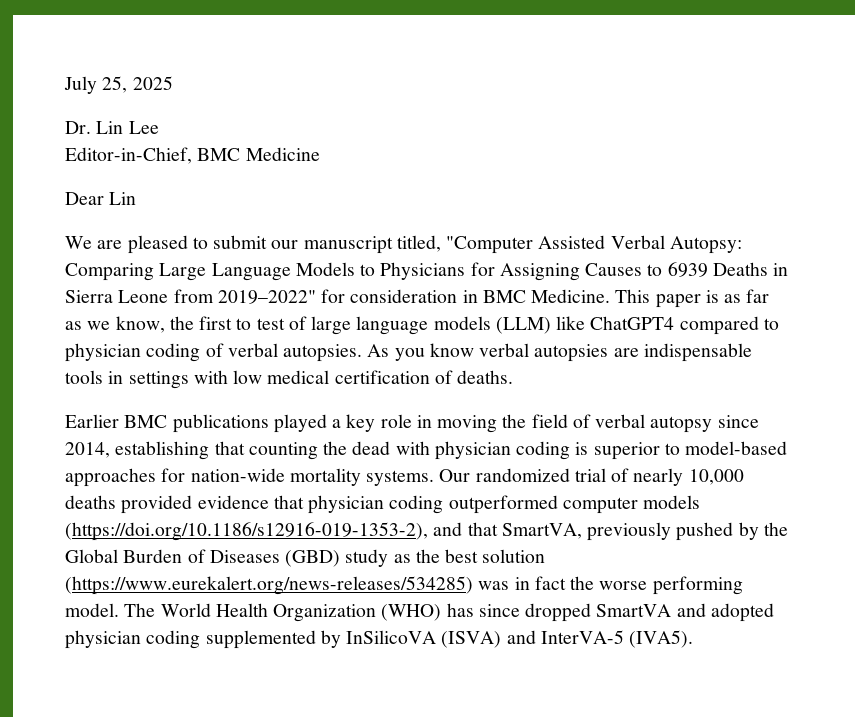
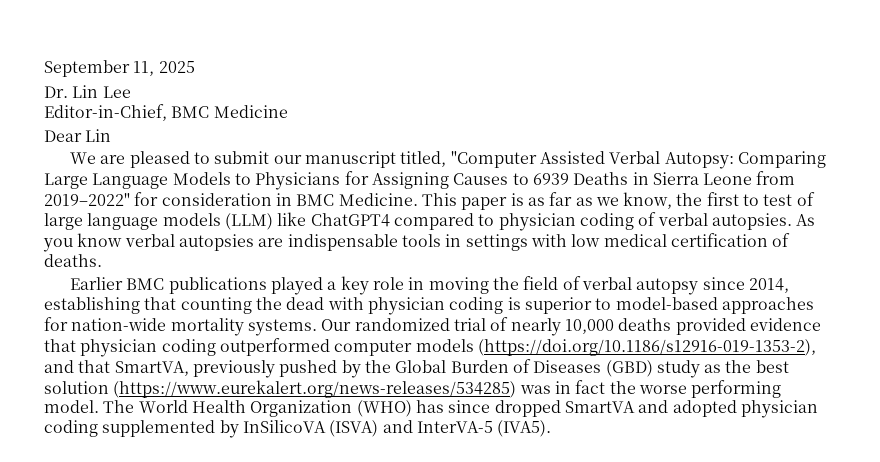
[64,76,128,94] July 25, -> [44,60,155,77] September 11,

